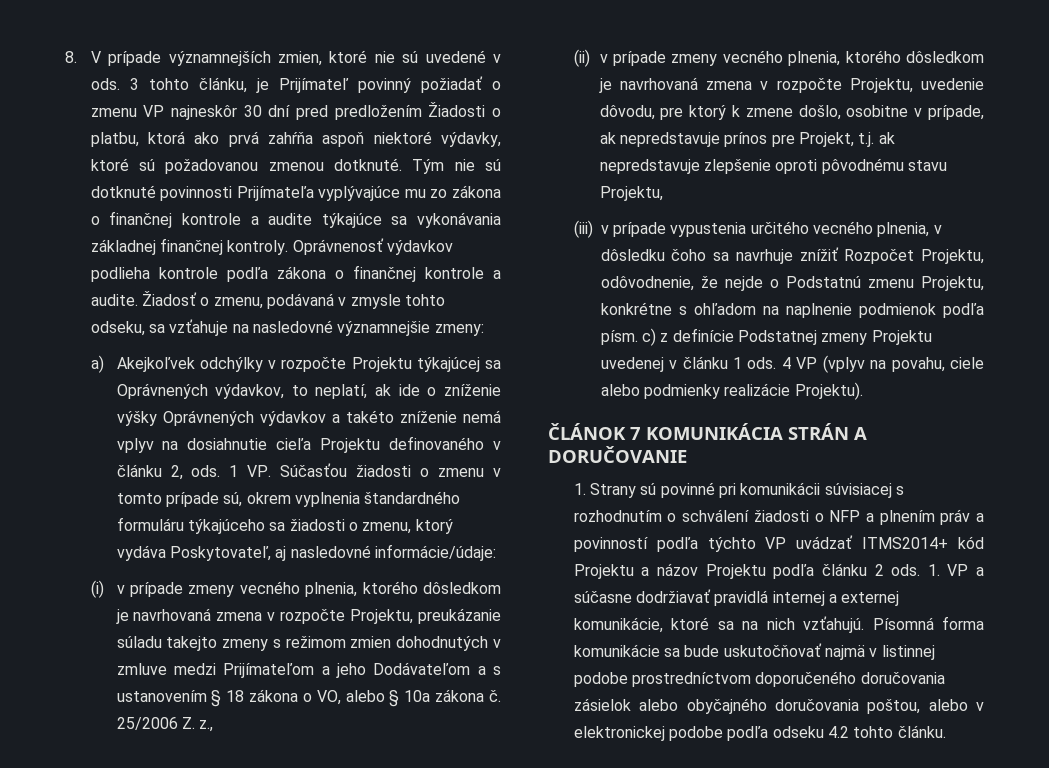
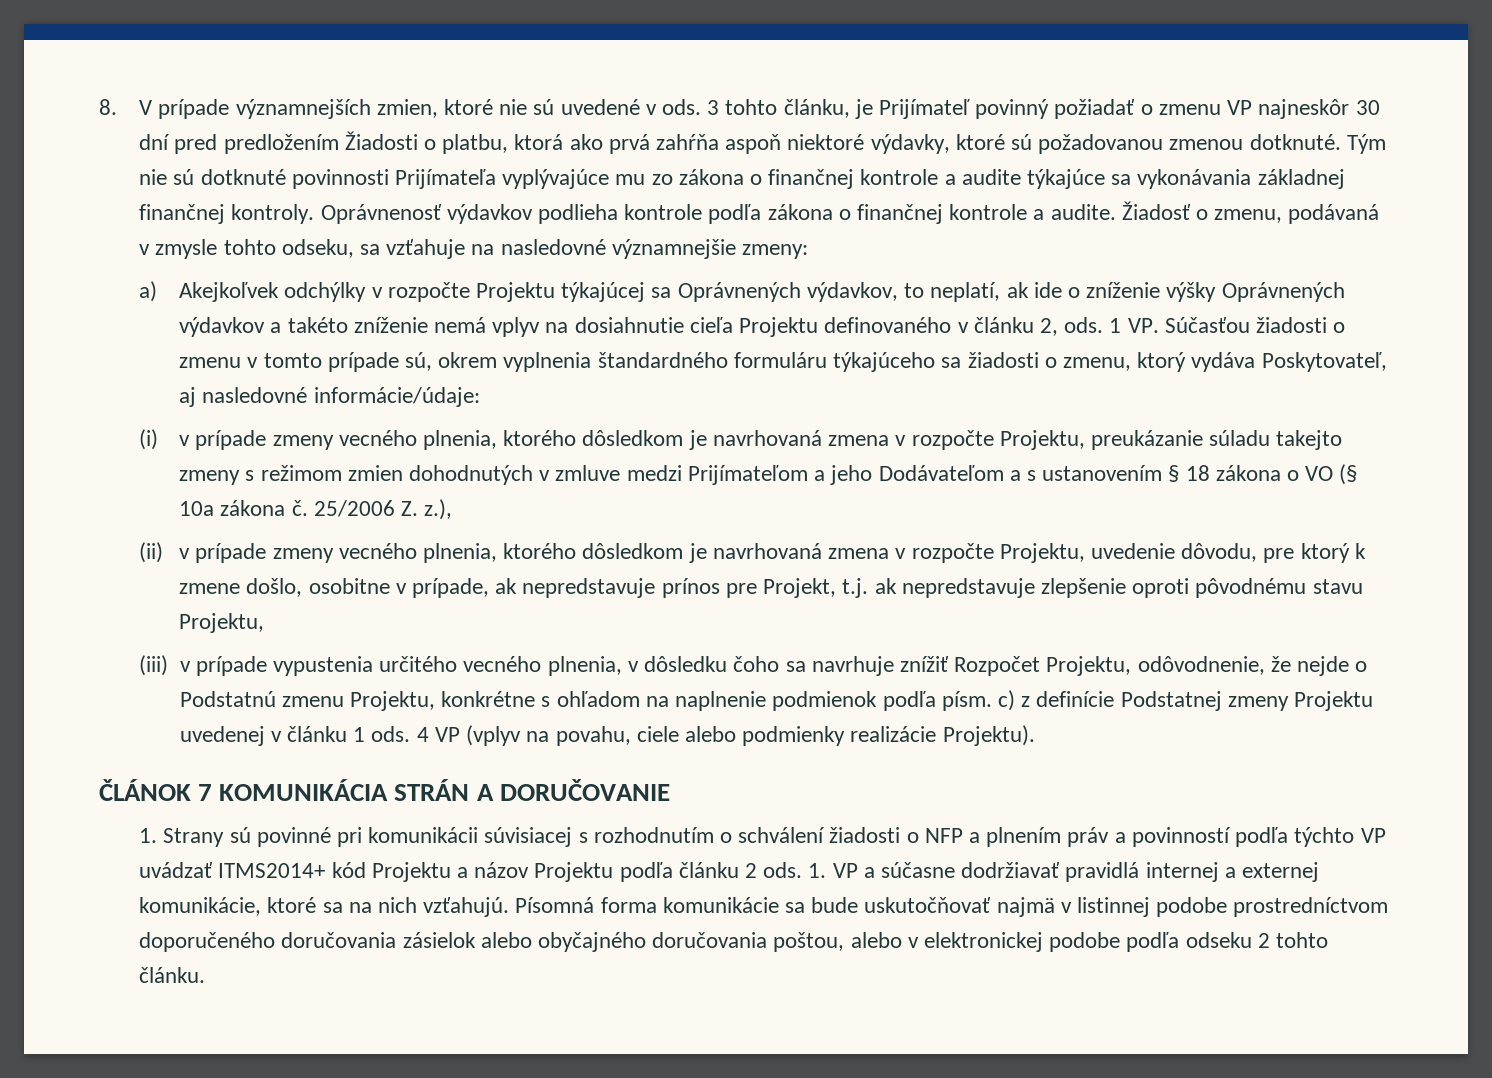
[316,690,400,707] VO, alebo § -> [1305,464,1358,485] VO (§
[199,720,214,732] z., -> [424,499,453,520] z.),
[828,726,850,738] 4.2 -> [1257,933,1270,948] 2

